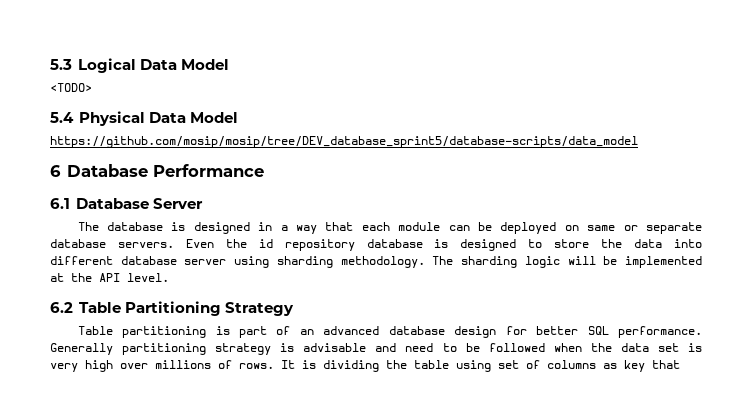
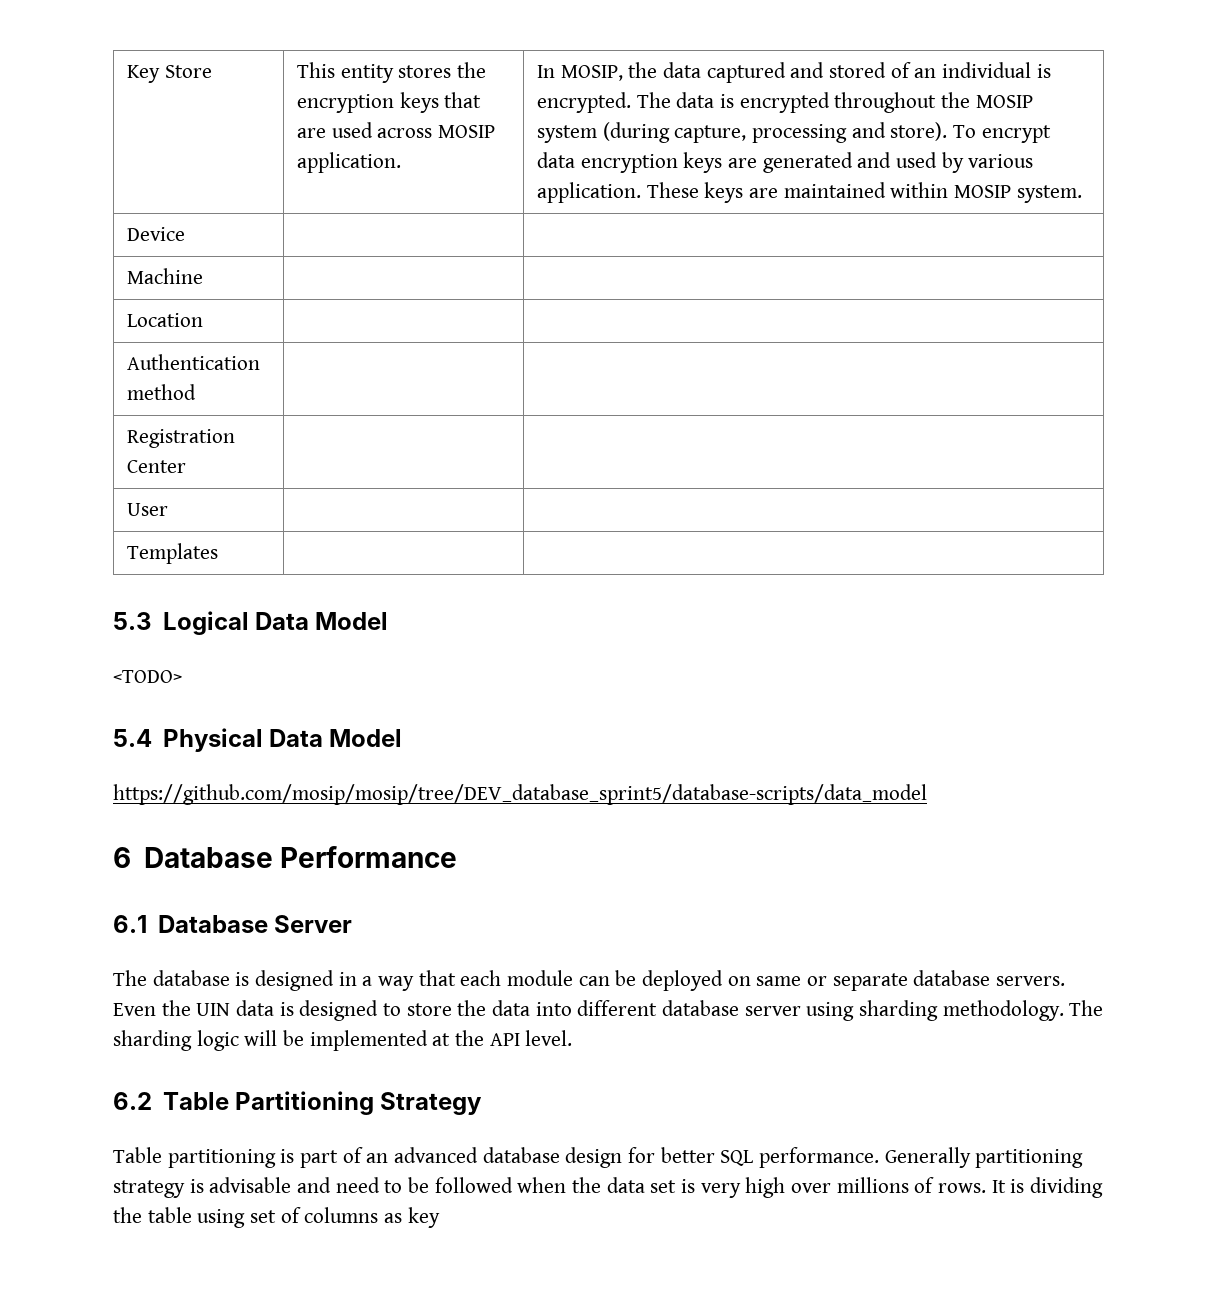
(50, 64) none -> [126,65,212,83] [296,62,486,83] [296,92,482,113] [296,122,495,138] [296,152,401,173] [536,62,1051,83] [536,92,1033,113] [536,122,1051,143] [536,152,1034,173] [536,182,1082,203] [126,227,185,241] [126,268,203,284] [126,313,203,327] [126,354,260,370] [126,384,196,400] [126,429,235,448] [126,460,186,473] [126,503,168,516] [126,543,218,564] Key Store | This entity stores the encryption keys that are used across MOSIP application. | In MOSIP, the data captured and stored of an individual is encrypted. The data is encrypted throughout the MOSIP system (during capture, processing and store). To encrypt data encryption keys are generated and used by various application. These keys are maintained within MOSIP system. // Device | | // Machine | | // Location | | // Authentication method | | // Registration Center | | // User | | // Templates | | //
[258,239,423,251] id repository database -> [196,1000,275,1016] UIN data
[652,360,680,369] that -> (440, 1217) none

